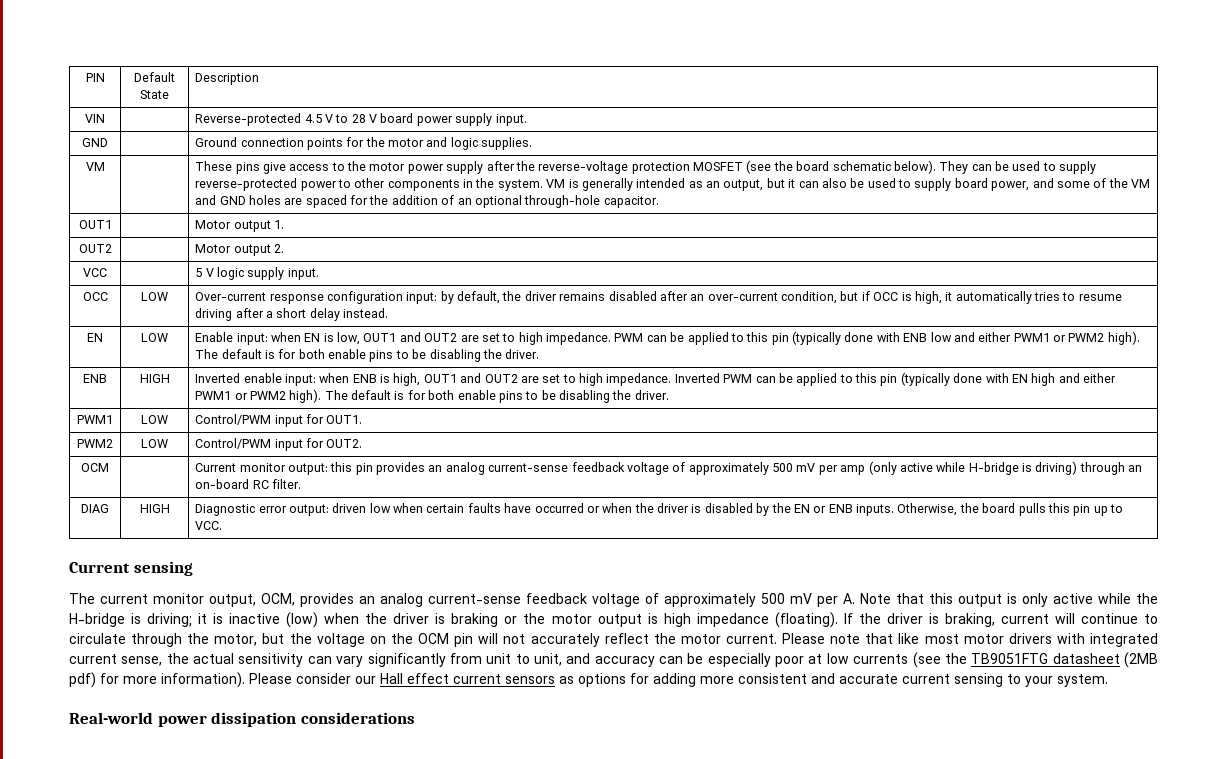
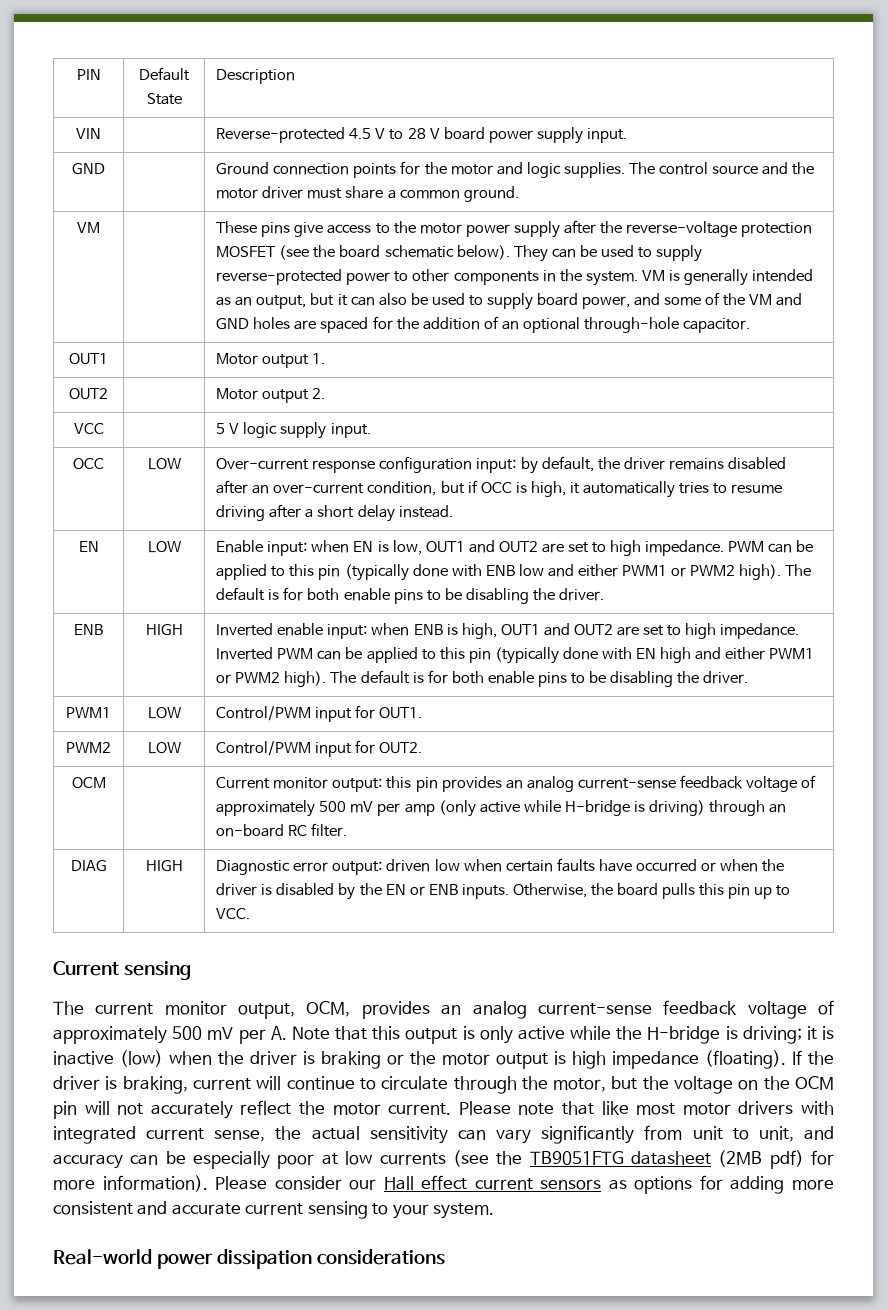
(533, 143) none -> [628,162,814,175] [216,186,519,202] The control source and the motor driver must share a common ground.

